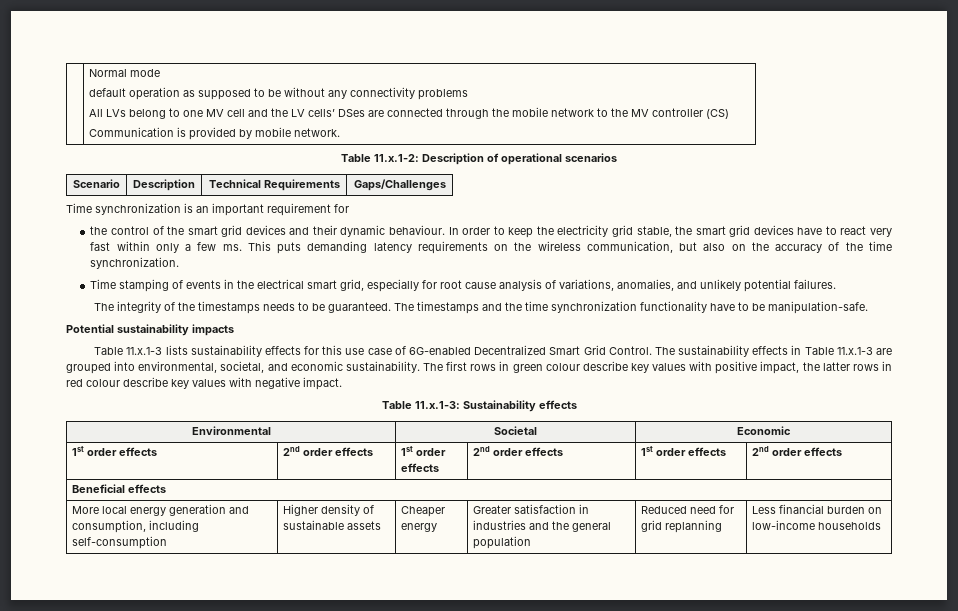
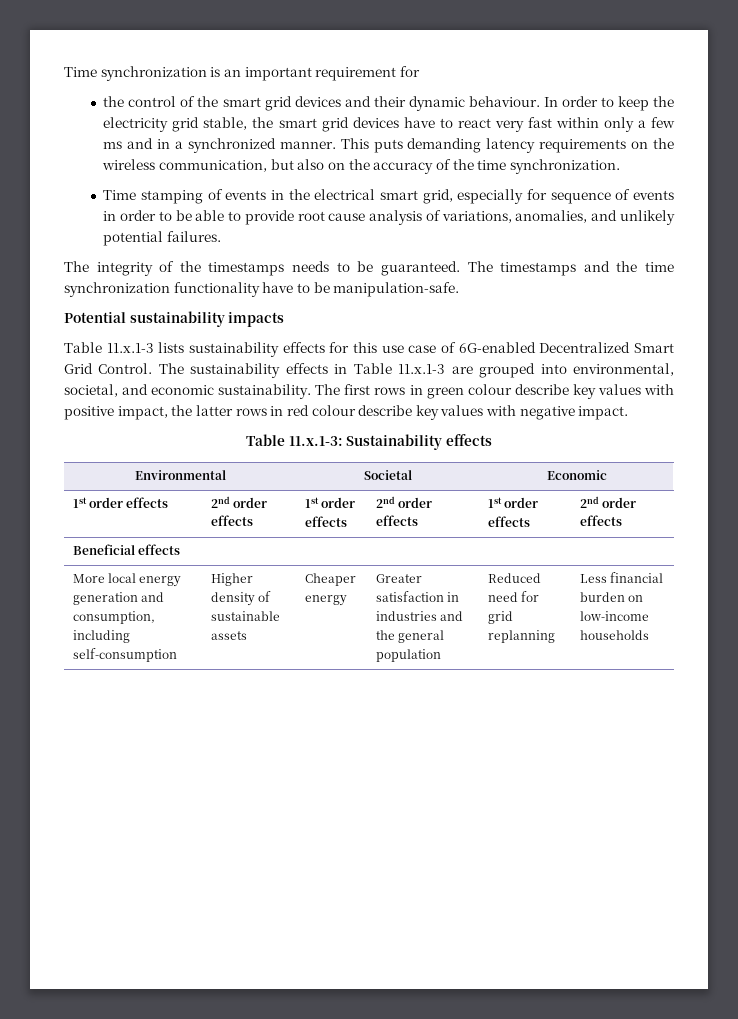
[89,69,161,77] [89,87,469,100] [89,107,730,119] [89,127,341,140] [341,153,617,165] [73,179,120,188] [133,179,195,191] [208,179,340,191] [353,179,446,191] | Normal mode // default operation as supposed to be without any connectivity problems // All LVs belong to one MV cell and the LV cells’ DSes are connected through the mobile network to the MV controller (CS) // Communication is provided by mobile network. // Table 11.x.1-2: Description of operational scenarios // Scenario | Description | Technical Requirements | Gaps/Challenges // -> (64, 72) none
[222,244,242,251] ms. -> [103,138,336,153] ms and in a synchronized manner.
(438, 284) none -> [550,189,674,204] [103,210,294,225] sequence of events in order to be able to provide

